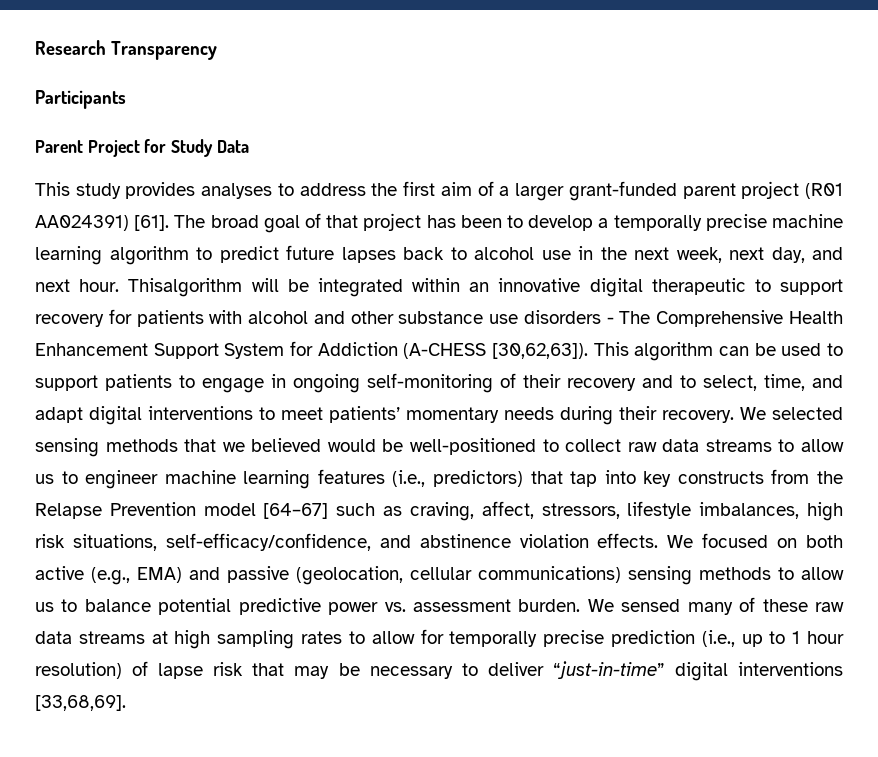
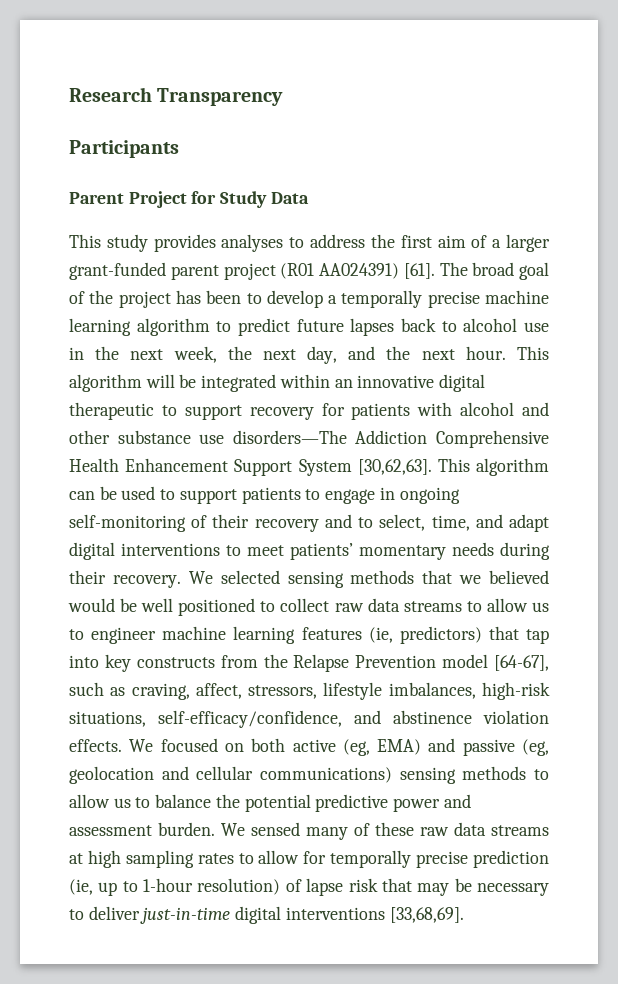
[326,215,359,228] that -> [89,290,114,304] the
(722, 255) none -> [227,346,252,360] the
(843, 253) none -> [386,346,411,360] the
[128,278,243,297] Thisalgorithm -> [517,346,549,360] [69,374,142,392] This algorithm
[523,310,651,324] disorders - The -> [232,430,428,444] disorders—The Addiction
[290,341,589,359] for Addiction (A-CHESS [30,62,63]). -> [357,459,432,475] [30,62,63].
[409,438,536,455] well-positioned -> [141,598,256,616] well positioned
[392,470,426,487] (i.e., -> [368,627,393,643] (ie,
[263,503,329,519] [64–67] -> [494,655,549,671] [64-67],
[807,502,844,521] [35,534,65,548] high risk -> [482,682,550,700] high-risk
[91,567,130,585] (e.g., -> [342,739,370,756] (eg,
[296,566,403,585] (geolocation, -> [522,739,549,756] [69,766,189,784] (eg, geolocation and
(151, 605) none -> [215,794,240,808] the
[384,602,406,612] vs. -> [443,794,471,808] and
[701,630,735,647] (i.e., -> [69,879,93,895] (ie,
[792,631,844,644] 1 hour -> [143,878,194,892] 1-hour
[552,661,665,679] “just-in-time” -> [140,907,231,924] just-in-time

